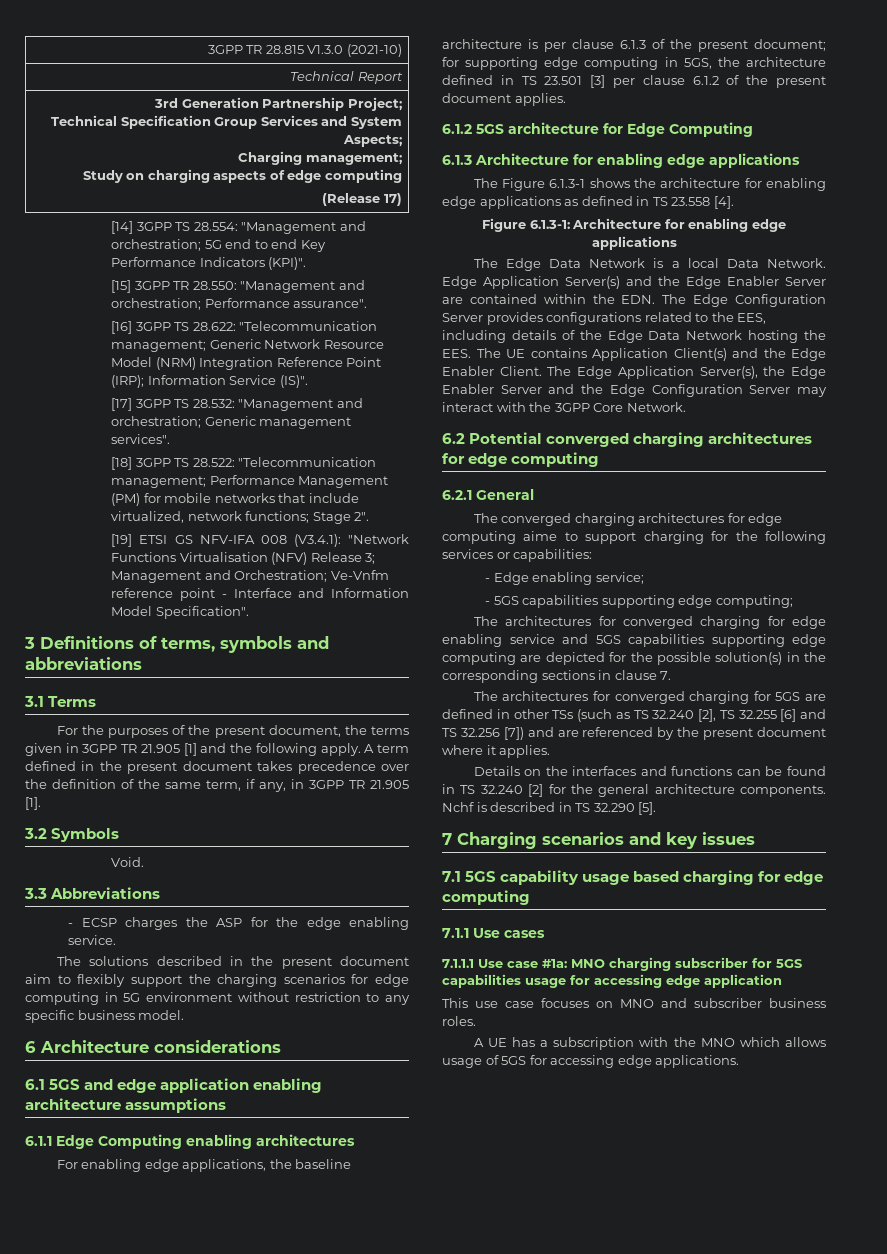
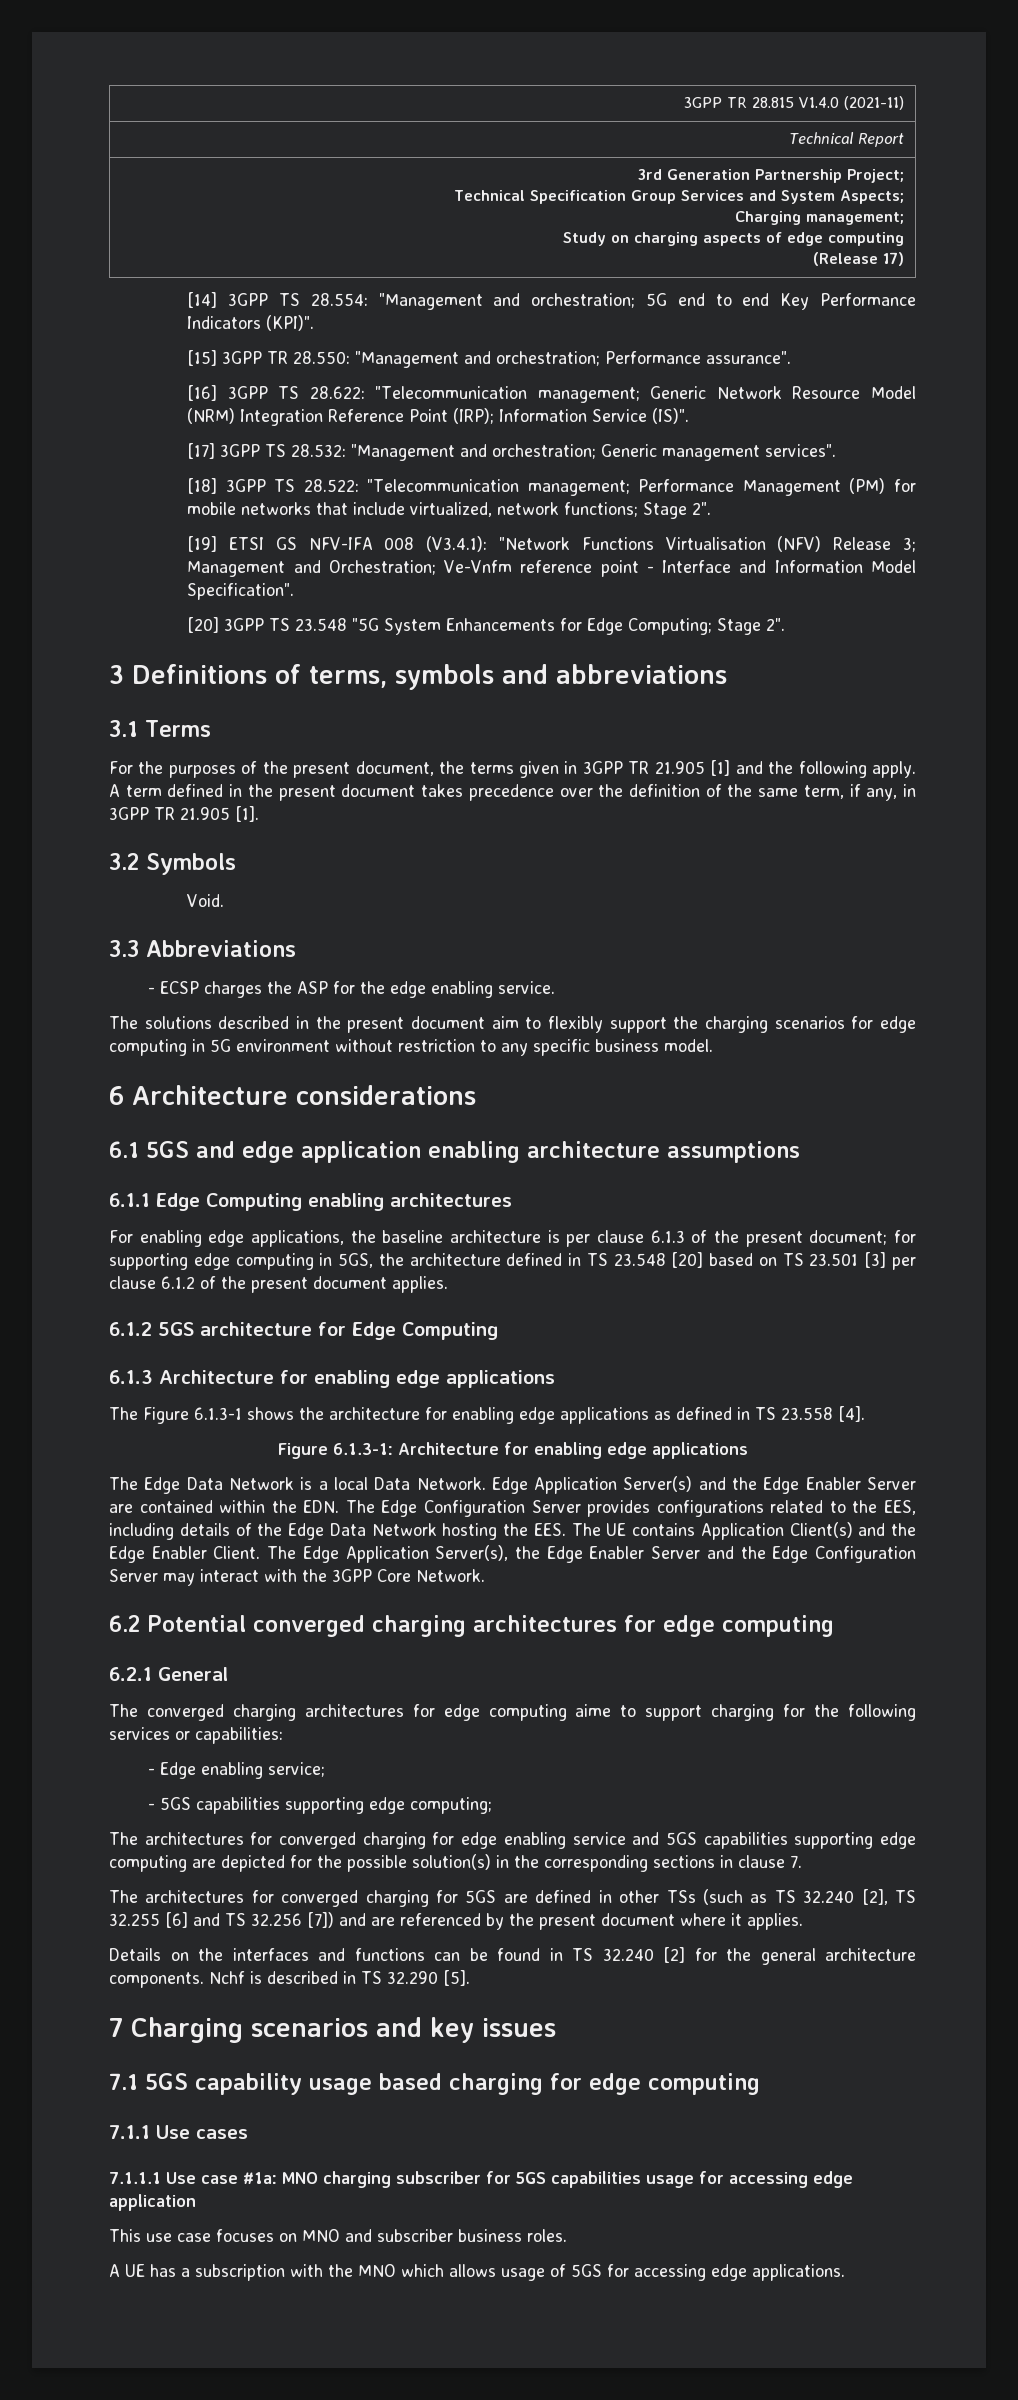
[307,44,402,57] V1.3.0 (2021-10) -> [798,96,904,110] V1.4.0 (2021-11)
(249, 612) none -> [187,617,786,635] // [20] 3GPP TS 23.548 "5G System Enhancements for Edge Computing; Stage 2".
(537, 80) none -> [613,1252,804,1268] 23.548 [20] based on TS

